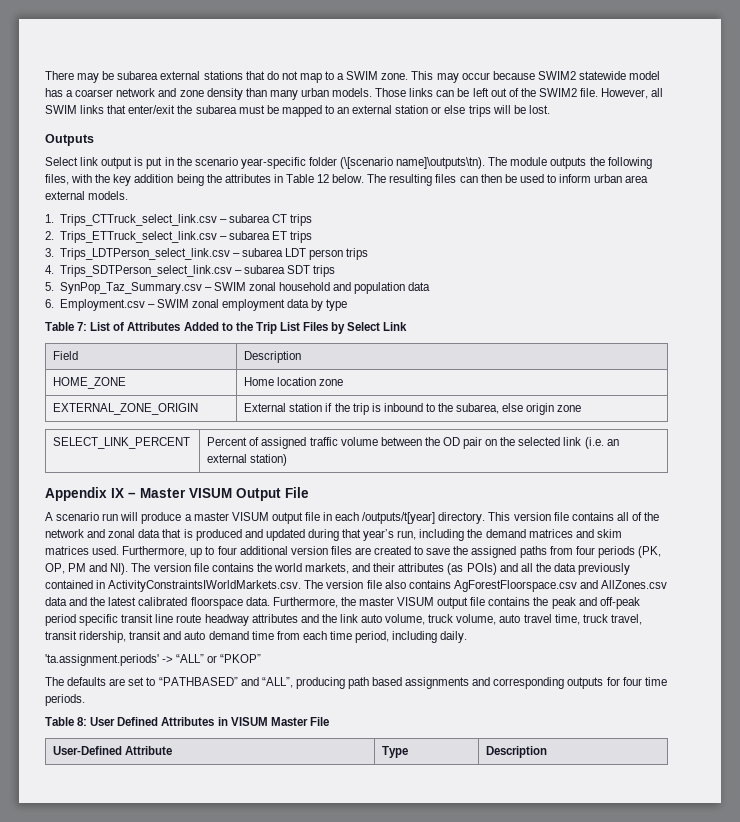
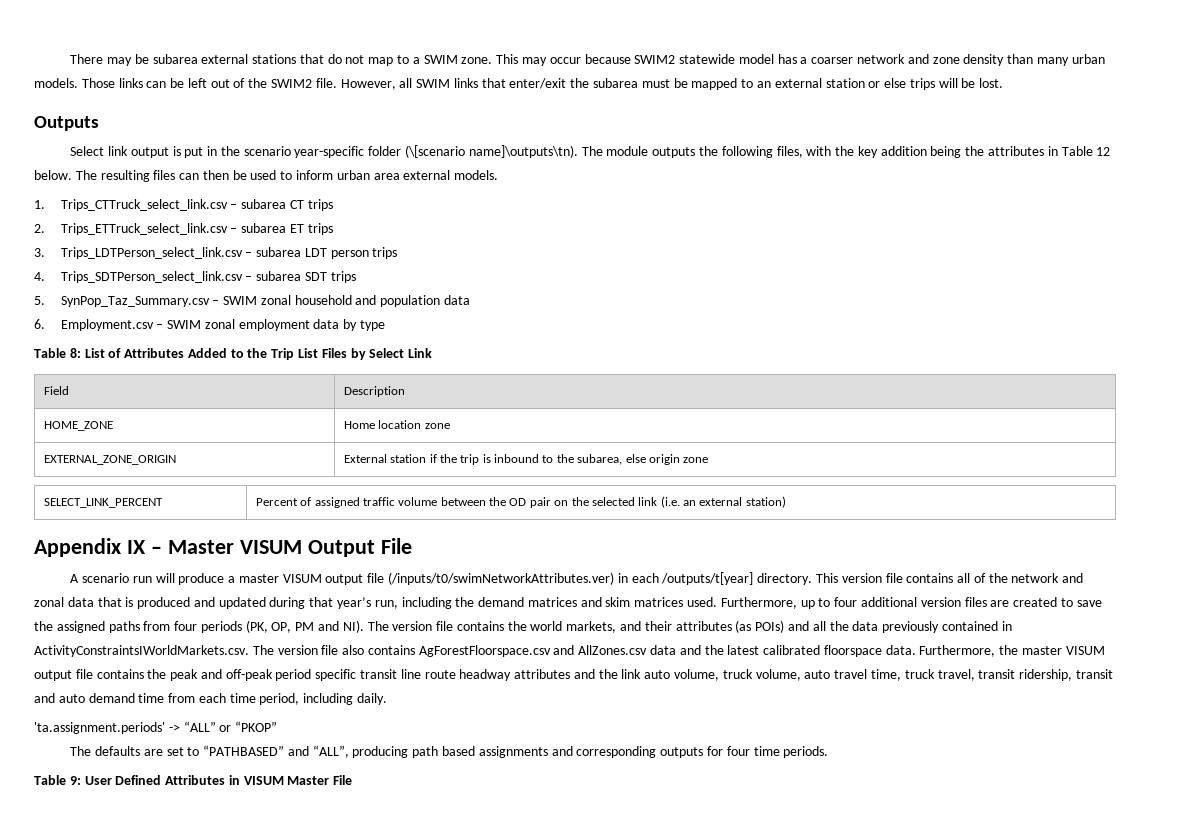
[77,322,88,331] 7: -> [69,348,81,358] 8:
(320, 516) none -> [388,572,615,585] (/inputs/t0/swimNetworkAttributes.ver)
[77,717,88,726] 8: -> [69,776,81,785] 9:
[53,746,173,755] [382,746,409,758] [486,746,548,758] // User-Defined Attribute | Type | Description -> (353, 780) none

